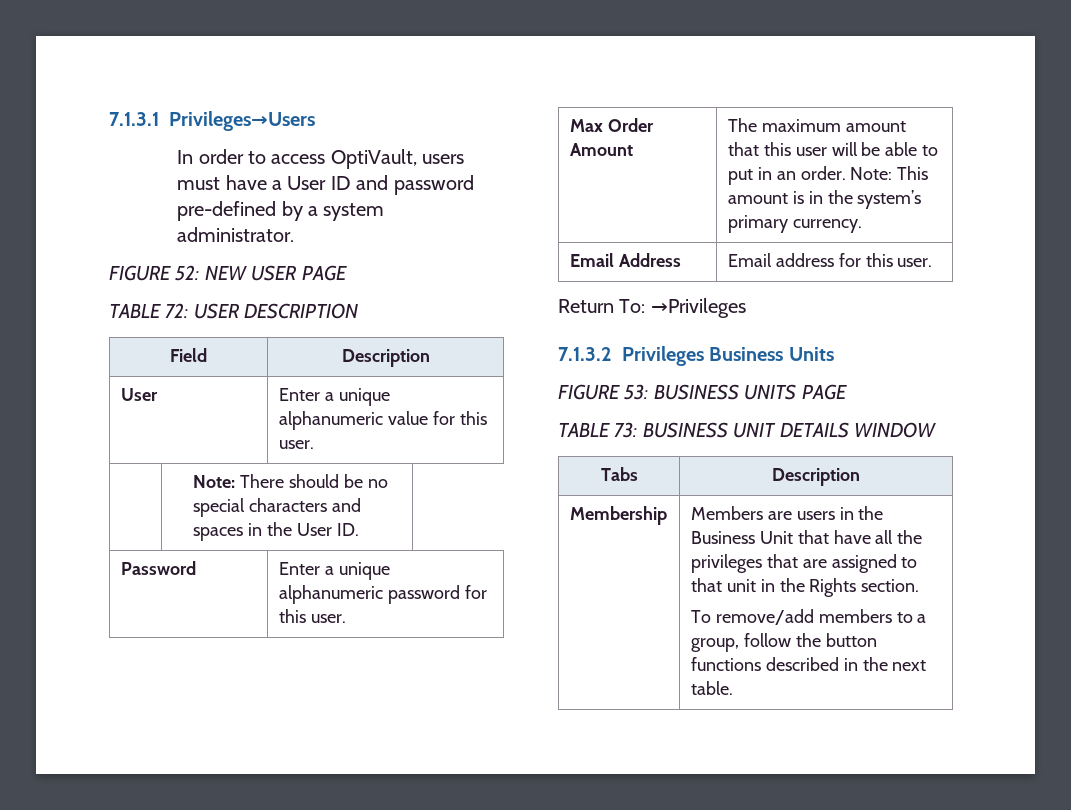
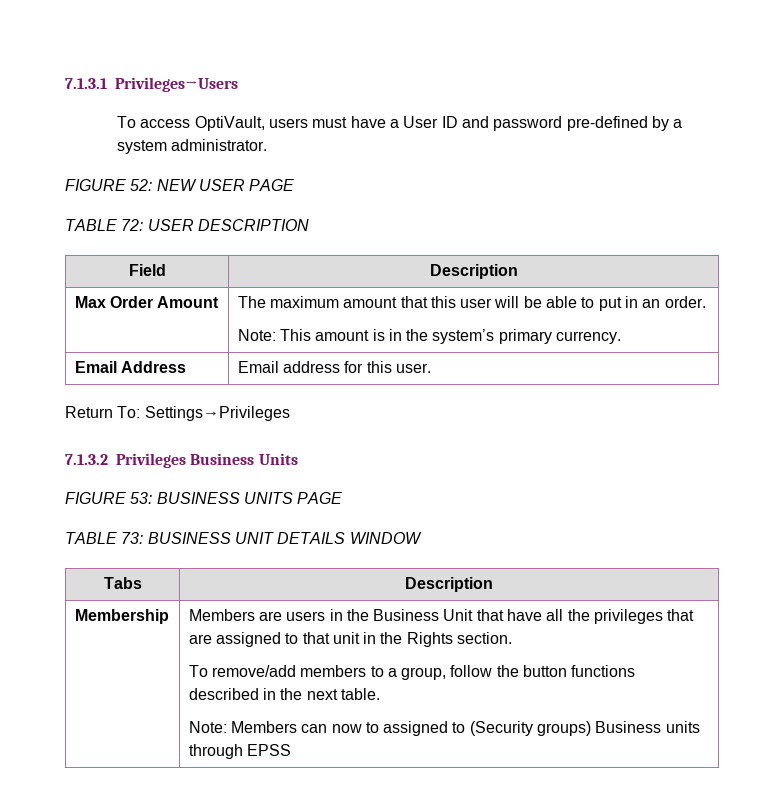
[177,149,266,164] In order to -> [117,116,137,128] To
[120,388,158,401] [278,388,390,406] [278,411,487,430] [278,440,314,449] [193,474,388,488] [193,498,362,517] [193,522,359,541] [120,561,196,575] [278,562,390,580] [278,585,487,604] [278,609,346,623] // User | Enter a unique alphanumeric value for this user. // | Note: There should be no special characters and spaces in the User ID. // Password | Enter a unique alphanumeric password for this user. -> (518, 271) none
(846, 173) none -> (706, 302) //
[650,298,746,318] →Privileges -> [144,406,290,421] Settings→Privileges
(733, 688) none -> [188,721,700,736] [188,744,291,759] // Note: Members can now to assigned to (Security groups) Business units through EPSS

